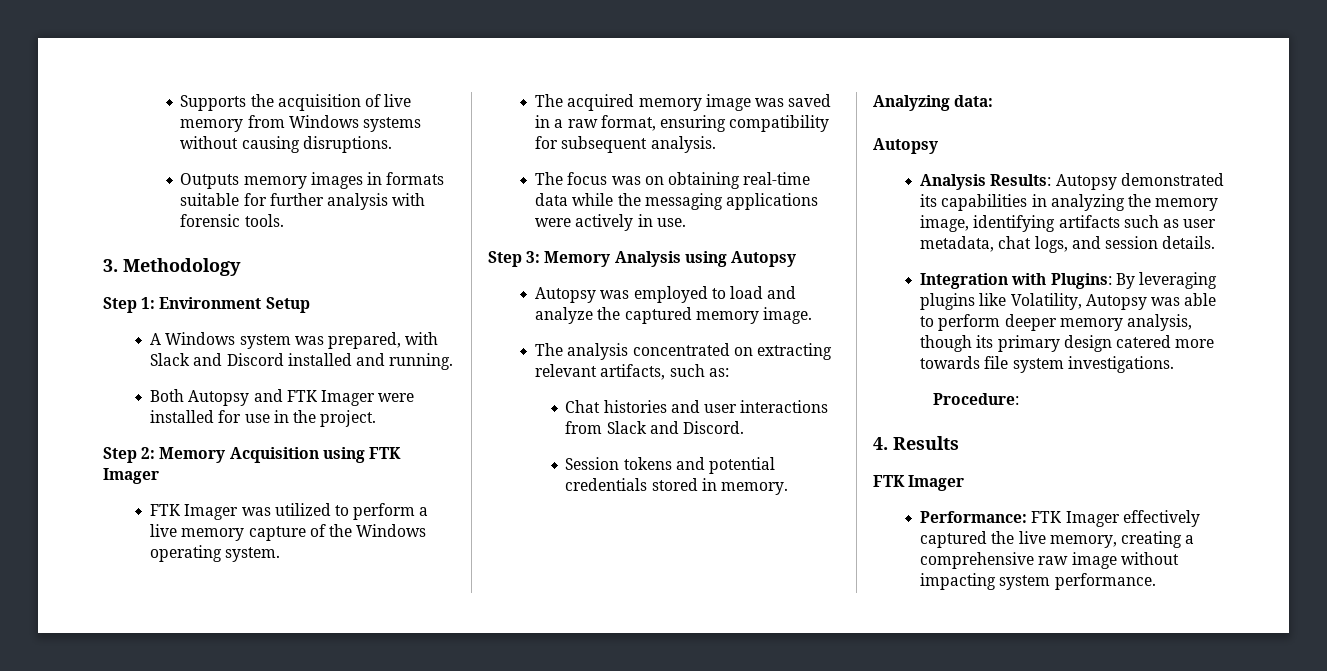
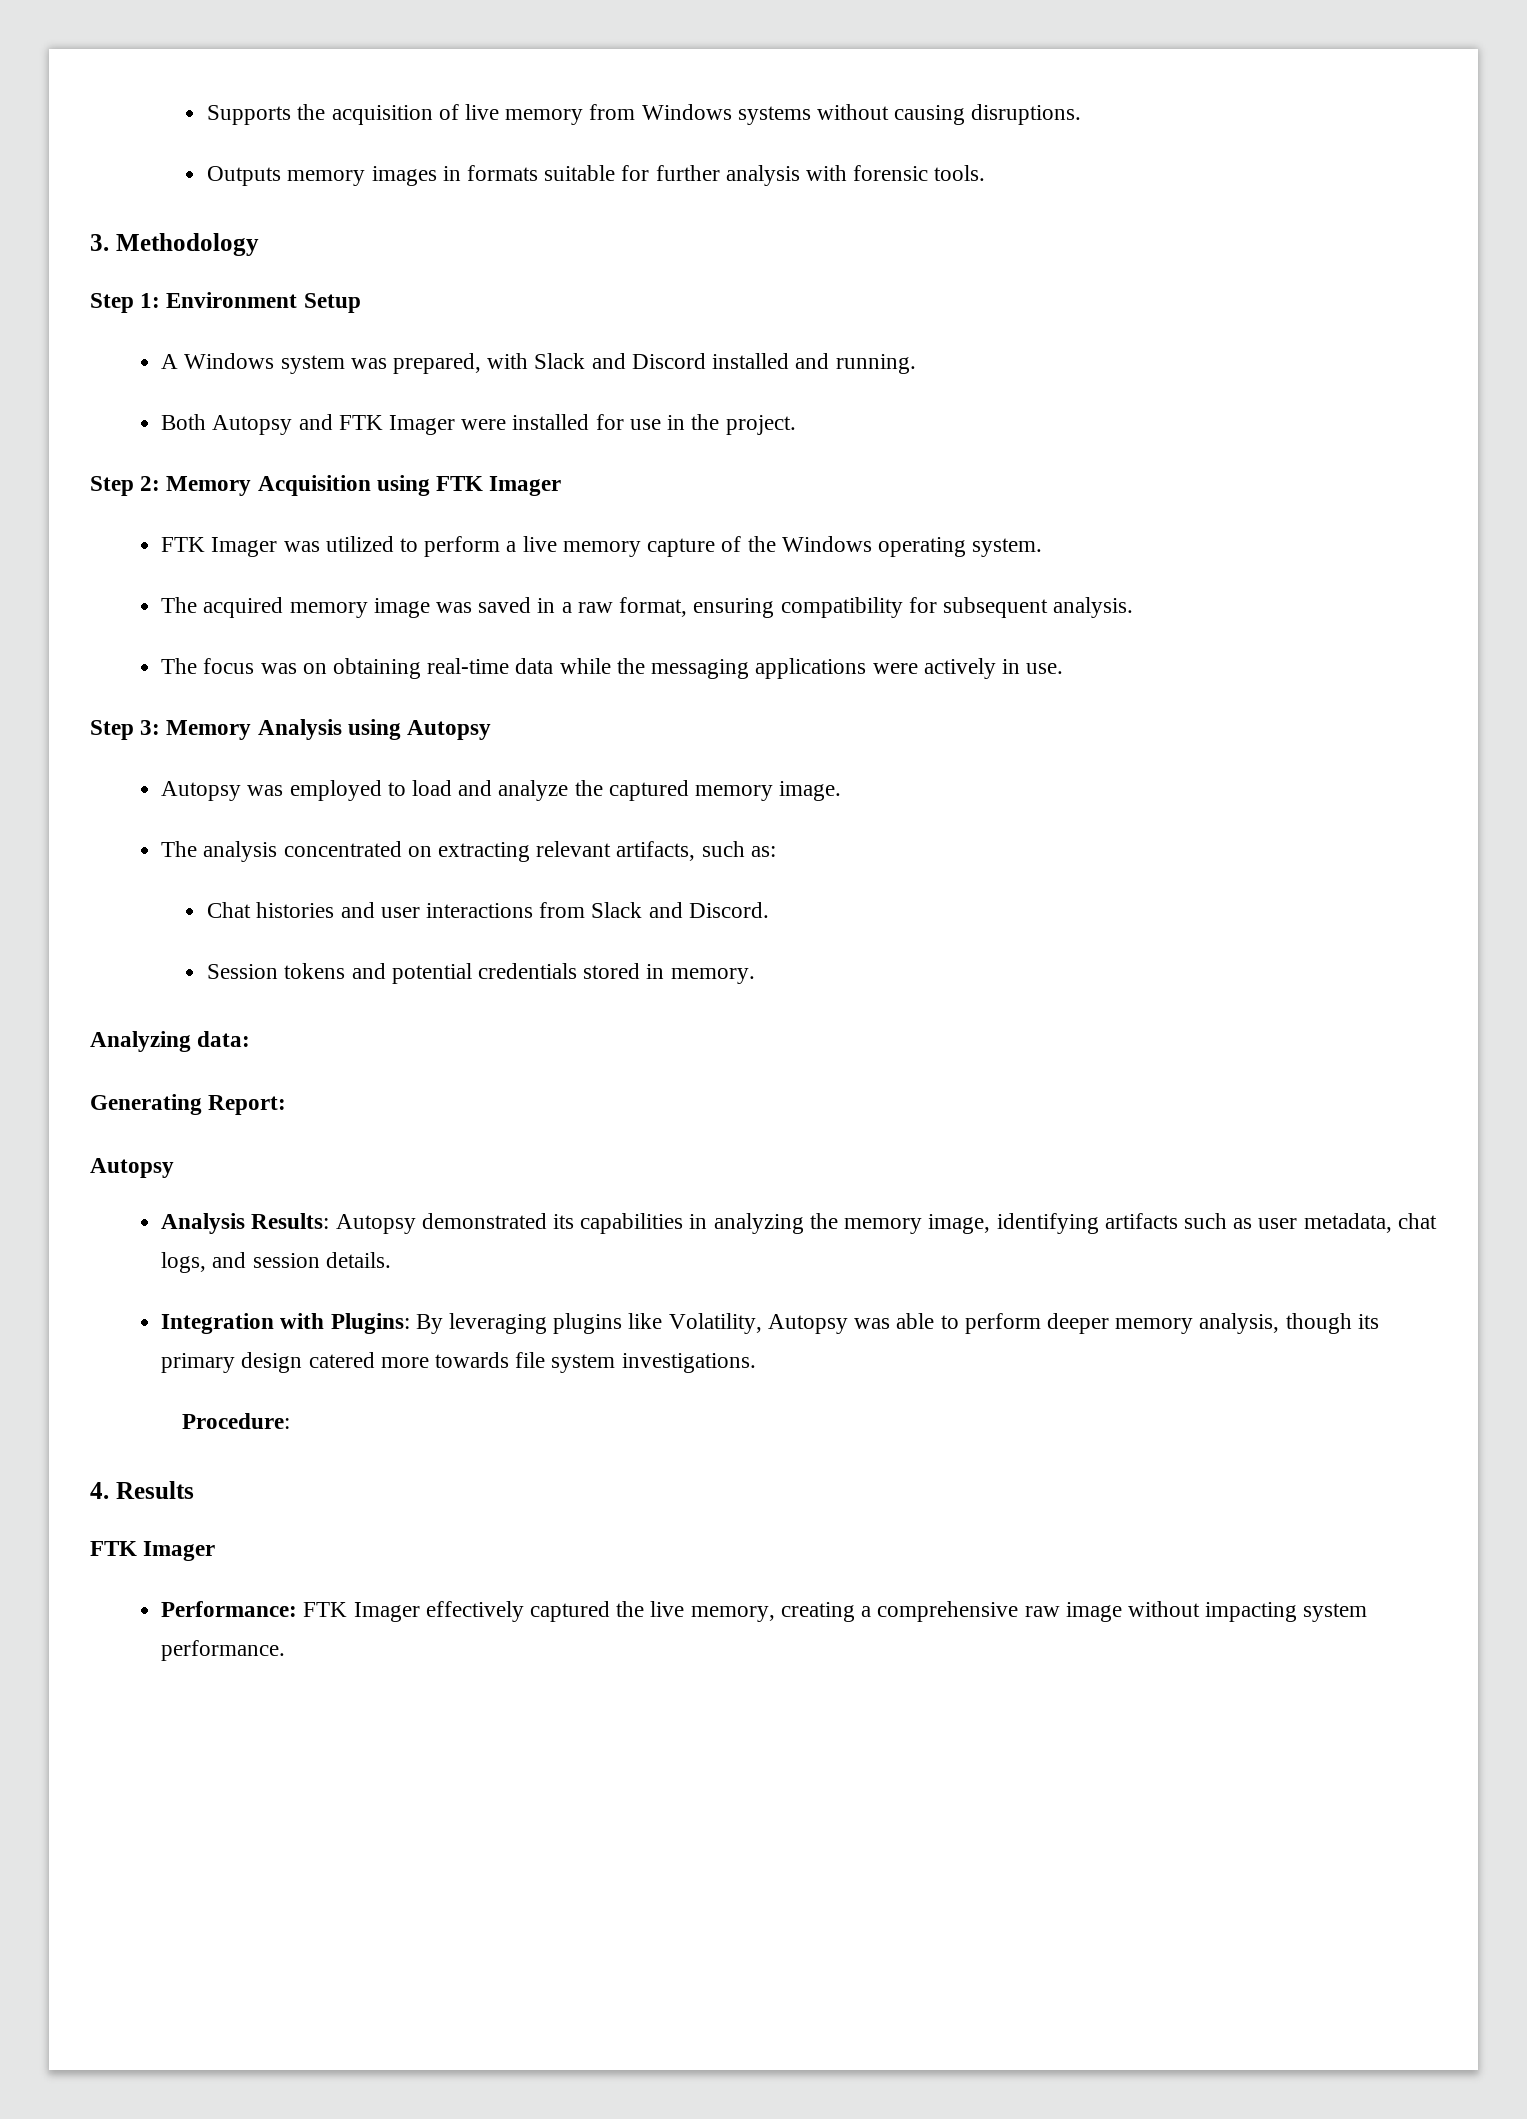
(994, 101) none -> [90,1094,287,1115] // Generating Report:

